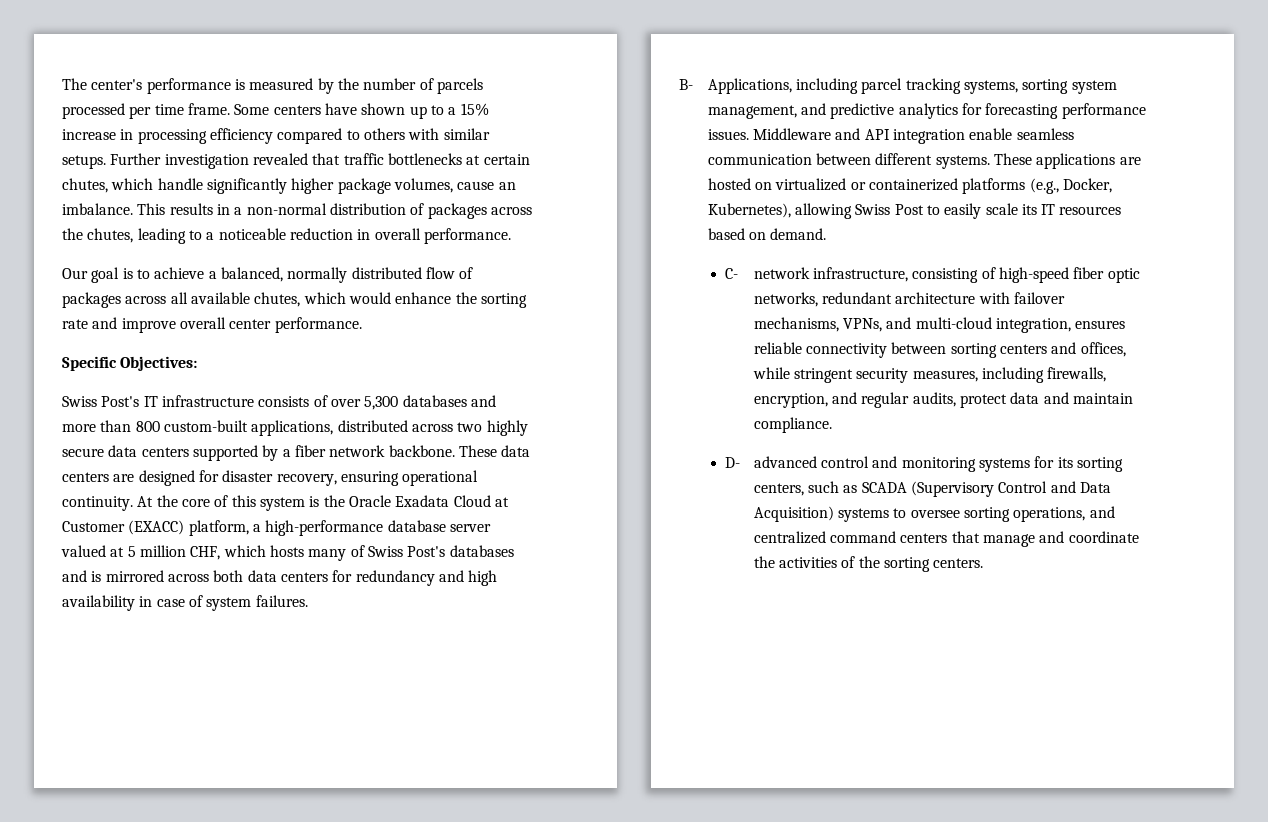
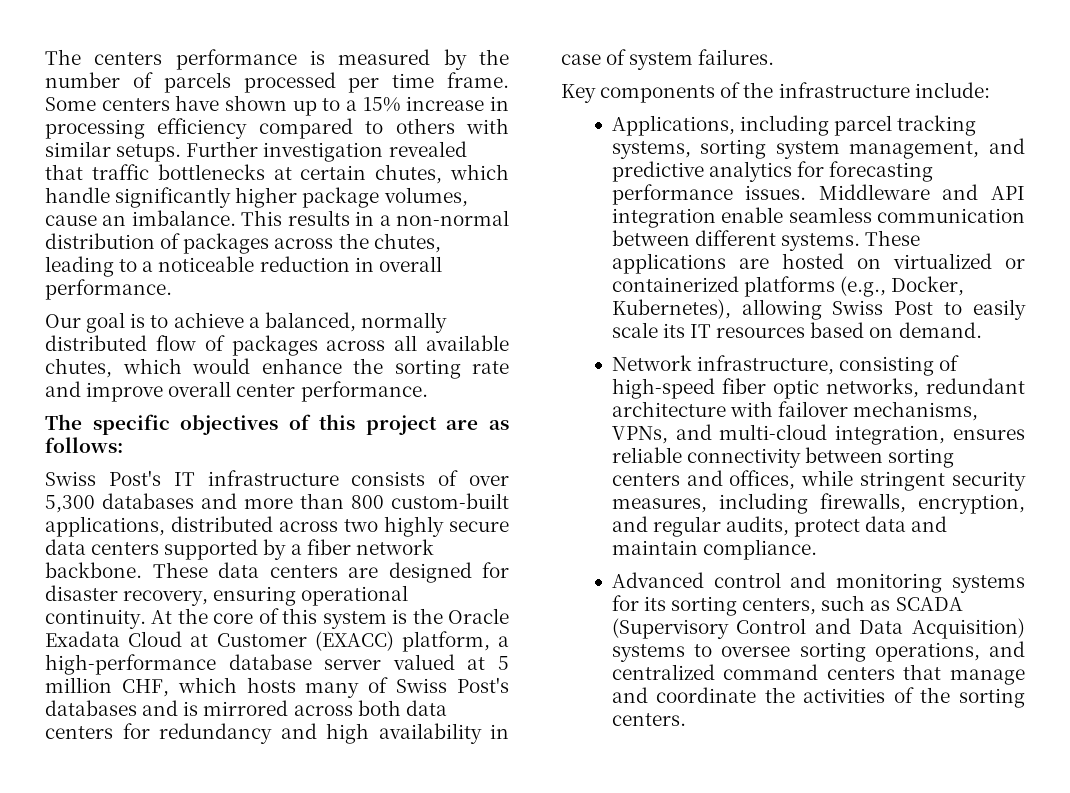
[62,78,143,90] The center's -> [45,49,163,65] The centers
[62,356,198,371] Specific Objectives: -> [45,414,509,435] [45,437,123,453] The specific objectives of this project are as follows:
[679,79,693,90] B- -> [561,82,990,103] Key components of the infrastructure include: //
[725,267,810,279] C- network -> [611,355,692,371] Network
[725,456,817,468] D- advanced -> [611,572,704,588] Advanced

